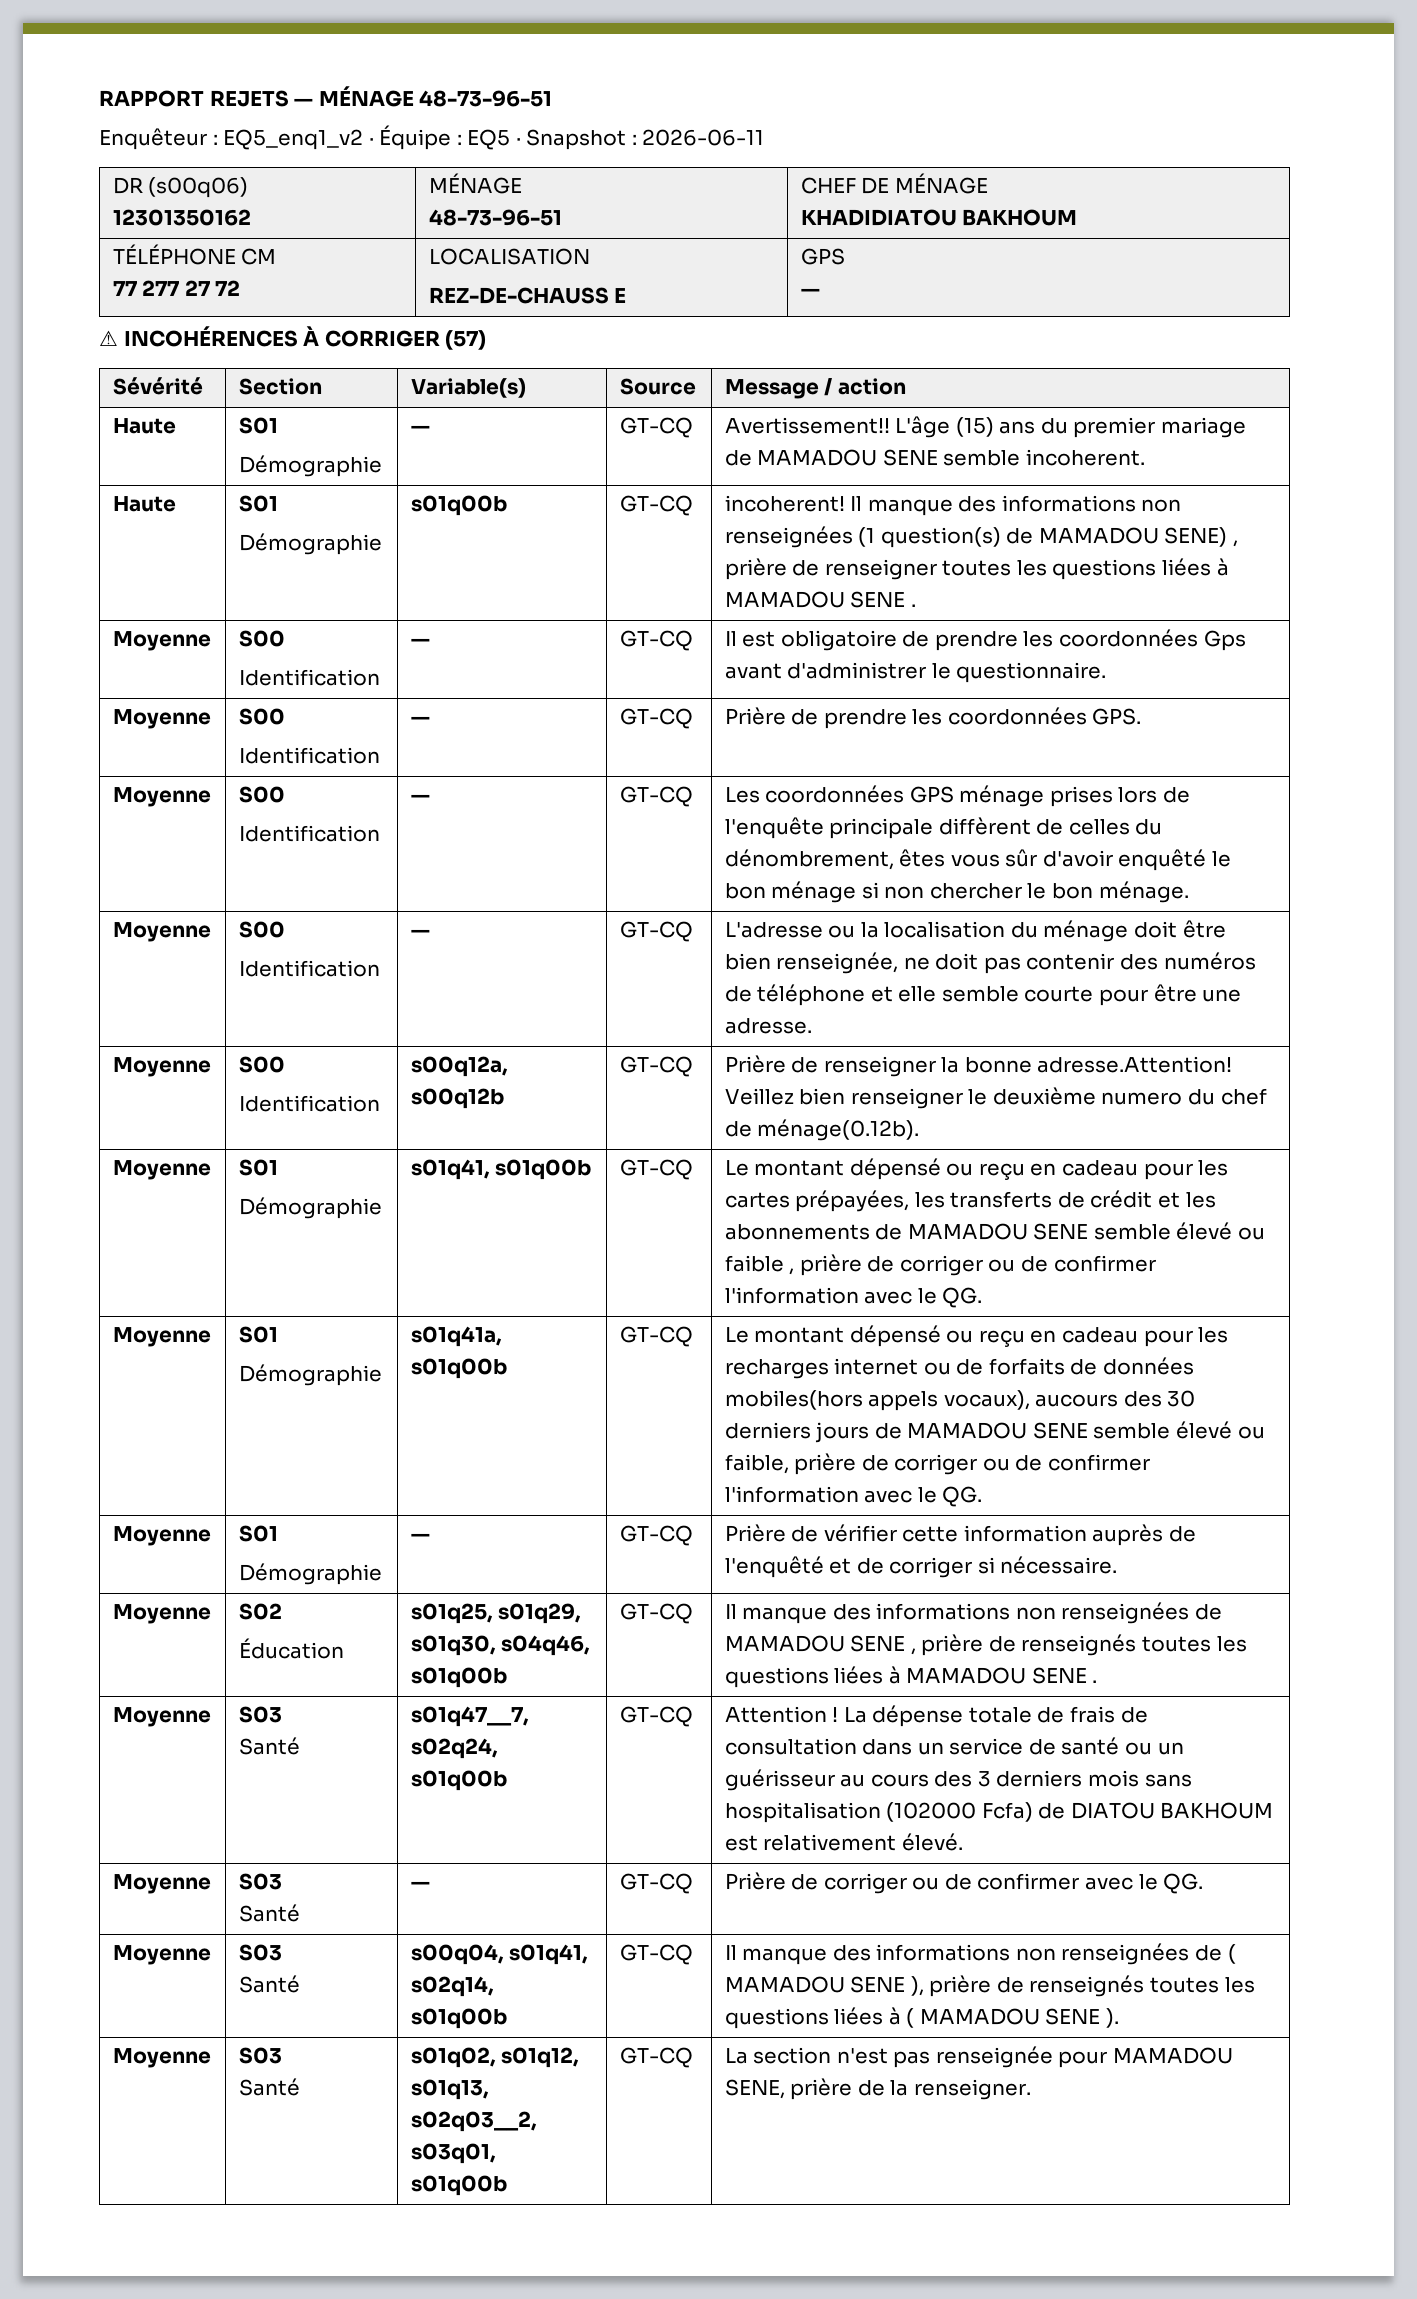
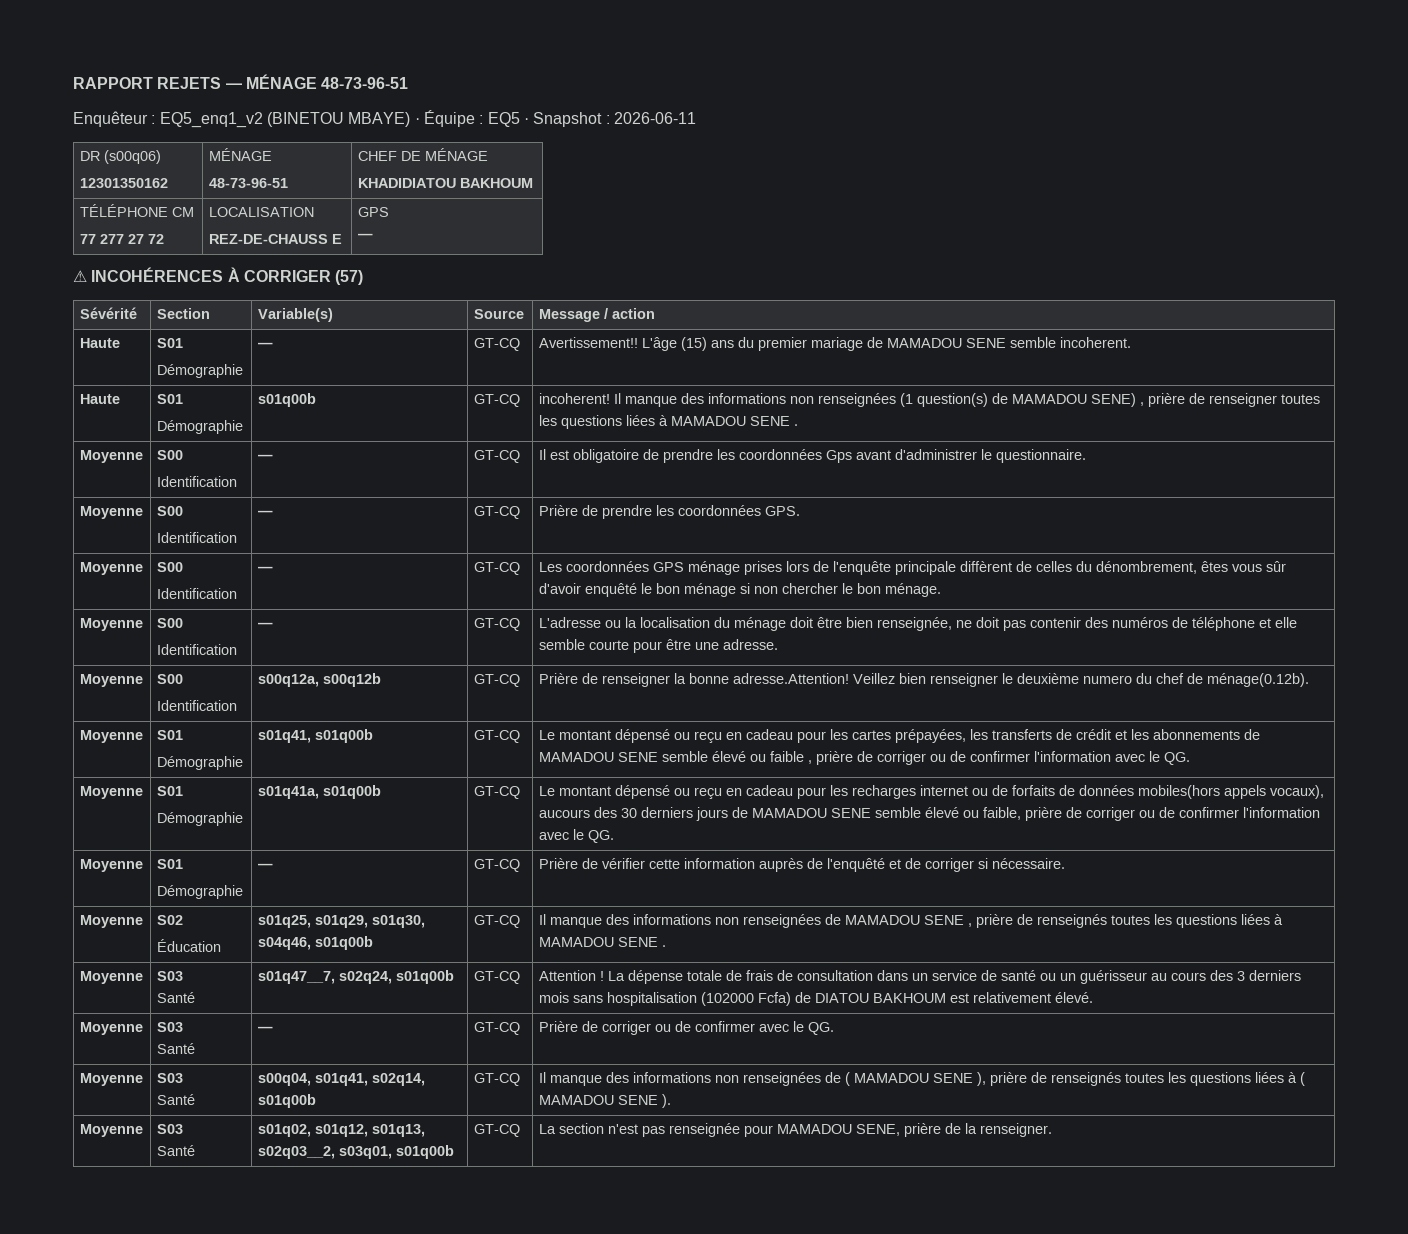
(364, 139) none -> [266,112,411,127] (BINETOU MBAYE)

